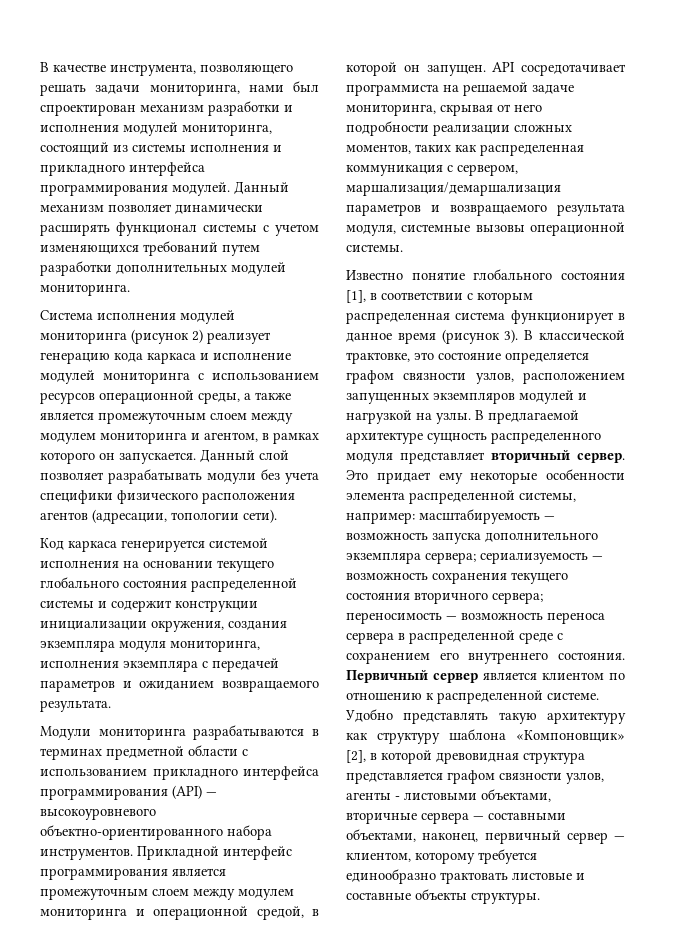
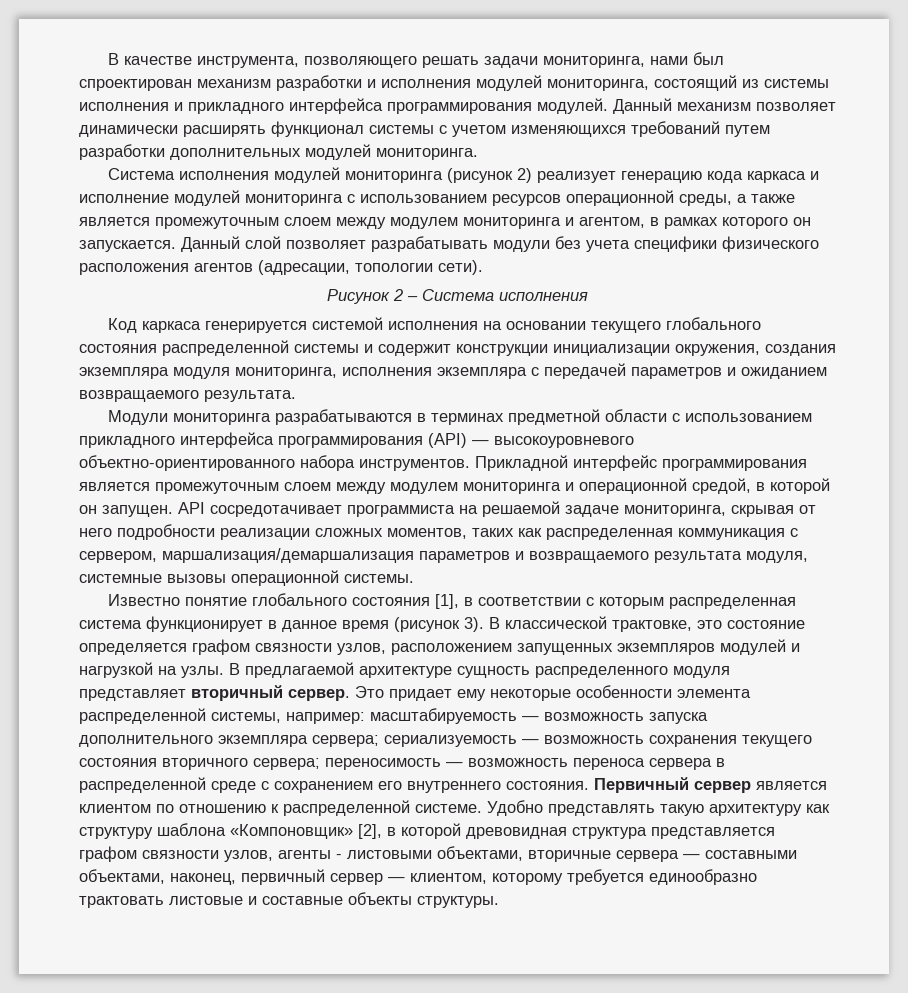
(277, 516) none -> [327,289,588,304] // Рисунок 2 – Система исполнения

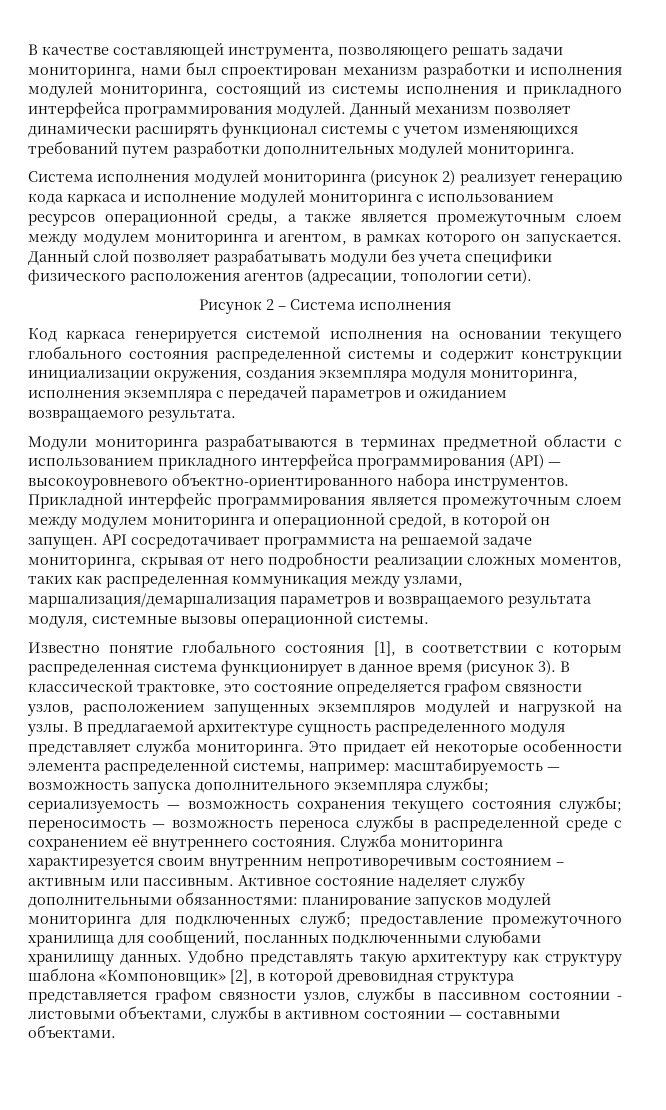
(192, 60) none -> [113,43,224,58] составляющей
[790,528,798,537] [79,551,157,563] с сервером, -> [351,575,463,588] между узлами,
[191,685,350,701] вторичный сервер. -> [136,739,304,756] служба мониторинга.
[457,689,486,701] ему -> [411,740,430,752] ей
[312,735,379,747] сервера; -> [426,777,489,794] службы;
[162,758,320,770] вторичного сервера; -> [559,796,622,813] службы;
[649,758,712,770] сервера -> [355,815,414,832] службы
[378,781,402,790] его -> [132,835,148,847] её
[594,777,827,793] [79,800,482,816] Первичный сервер является клиентом по отношению к распределенной системе. -> [340,834,503,851] [28,857,564,870] [28,873,525,890] [28,892,551,909] [28,911,622,928] [28,930,541,947] [28,954,183,966] Служба мониторинга характирезуется своим внутренним непротиворечивым состоянием – активным или пассивным. Активное состояние наделяет службу дополнительными обязанностями: планирование запусков модулей мониторинга для подключенных служб; предоставление промежуточного хранилища для сообщений, посланных подключенными слуюбами хранилищу данных.
[278,846,797,862] [79,869,757,885] [79,892,499,908] агенты - листовыми объектами, вторичные сервера — составными объектами, наконец, первичный сервер — клиентом, которому требуется единообразно трактовать листовые и составные объекты структуры. -> [357,987,622,1004] [28,1006,560,1023] [28,1025,116,1038] службы в пассивном состоянии - листовыми объектами, службы в активном состоянии — составными объектами.

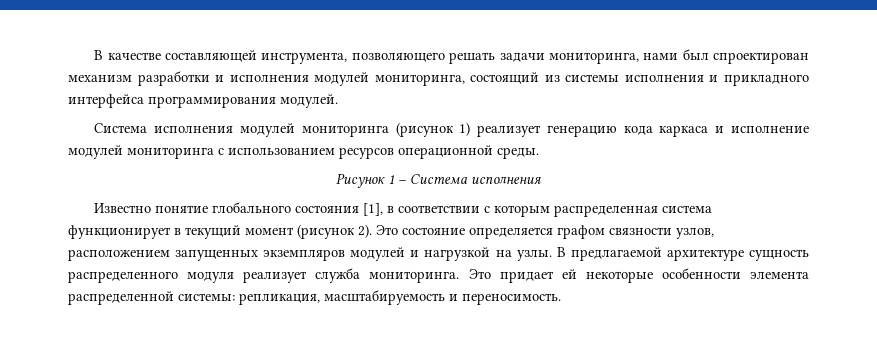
[350,102,571,117] [28,122,578,138] [28,141,575,158] Данный механизм позволяет динамически расширять функционал системы с учетом изменяющихся требований путем разработки дополнительных модулей мониторинга. -> (338, 101) none
[442,170,456,185] 2) -> [459,122,471,136] 1)
[226,213,622,226] [28,233,622,246] [28,249,552,266] [28,269,532,285] среды, а также является промежуточным слоем между модулем мониторинга и агентом, в рамках которого он запускается. Данный слой позволяет разрабатывать модули без учета специфики физического расположения агентов (адресации, топологии сети). -> [497,147,539,159] среды.
[266,299,274,310] 2 -> [388,175,395,184] 1
[28,327,623,343] [28,346,622,363] [28,369,578,382] [28,386,507,402] [28,410,236,422] [28,434,622,451] [28,454,561,470] [28,473,569,490] [28,493,622,509] [28,513,550,529] [28,533,532,549] [28,552,622,569] [28,575,463,588] [28,593,591,608] [28,612,429,628] // Код каркаса генерируется системой исполнения на основании текущего глобального состояния распределенной системы и содержит конструкции инициализации окружения, создания экземпляра модуля мониторинга, исполнения экземпляра с передачей параметров и ожиданием возвращаемого результата. // Модули мониторинга разрабатываются в терминах предметной области с использованием прикладного интерфейса программирования (API) — высокоуровневого объектно-ориентированного набора инструментов. Прикладной интерфейс программирования является промежуточным слоем между модулем мониторинга и операционной средой, в которой он запущен. API сосредотачивает программиста на решаемой задаче мониторинга, скрывая от него подробности реализации сложных моментов, таких как распределенная коммуникация между узлами, маршализация/демаршализация параметров и возвращаемого результата модуля, системные вызовы операционной системы. -> (542, 180) none
[359,660,570,676] [28,680,250,696] данное время (рисунок 3). В классической трактовке, это -> [185,224,398,239] текущий момент (рисунок 2). Это
[28,744,131,756] представляет -> [243,271,308,283] реализует
[233,758,560,775] [28,777,489,794] [28,796,622,813] [28,815,622,832] [28,834,503,851] [28,857,564,870] [28,873,525,890] [28,892,551,909] [28,911,622,928] [28,930,541,947] [28,949,623,966] [28,968,514,985] [28,987,622,1004] [28,1006,560,1023] [28,1025,116,1038] системы, например: масштабируемость — возможность запуска дополнительного экземпляра службы; сериализуемость — возможность сохранения текущего состояния службы; переносимость — возможность переноса службы в распределенной среде с сохранением её внутреннего состояния. Служба мониторинга характирезуется своим внутренним непротиворечивым состоянием – активным или пассивным. Активное состояние наделяет службу дополнительными обязанностями: планирование запусков модулей мониторинга для подключенных служб; предоставление промежуточного хранилища для сообщений, посланных подключенными слуюбами хранилищу данных. Удобно представлять такую архитектуру как структуру шаблона «Компоновщик» [2], в которой древовидная структура представляется графом связности узлов, службы в пассивном состоянии - листовыми объектами, службы в активном состоянии — составными объектами. -> [178,290,561,305] системы: репликация, масштабируемость и переносимость.

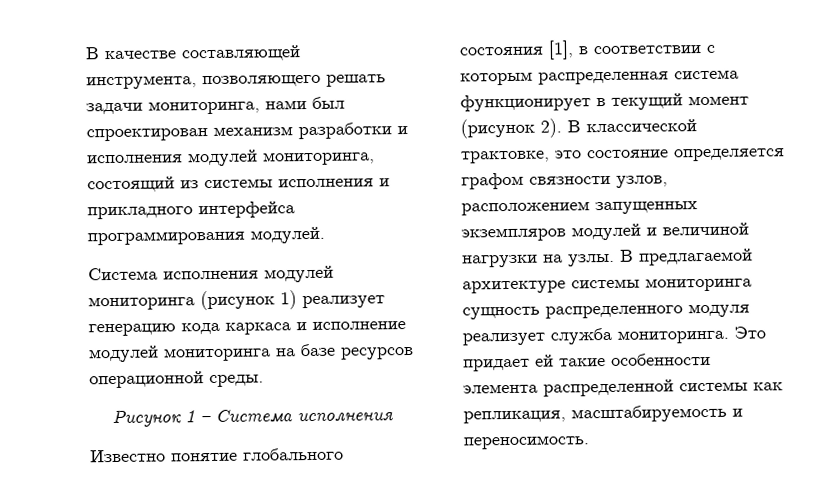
[218,148,335,155] с использованием -> [275,343,336,357] на базе
[376,225,398,235] Это -> [567,119,697,133] [461,150,582,164] В классической трактовке, это
[424,247,491,261] нагрузкой -> [662,222,749,236] [462,254,538,268] величиной нагрузки
(744, 255) none -> [571,277,752,292] системы мониторинга
[585,271,653,283] некоторые -> [559,358,606,367] такие
[178,293,235,301] системы: -> [679,381,783,392] системы как

